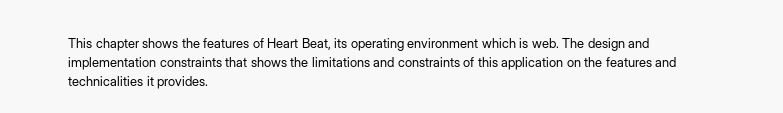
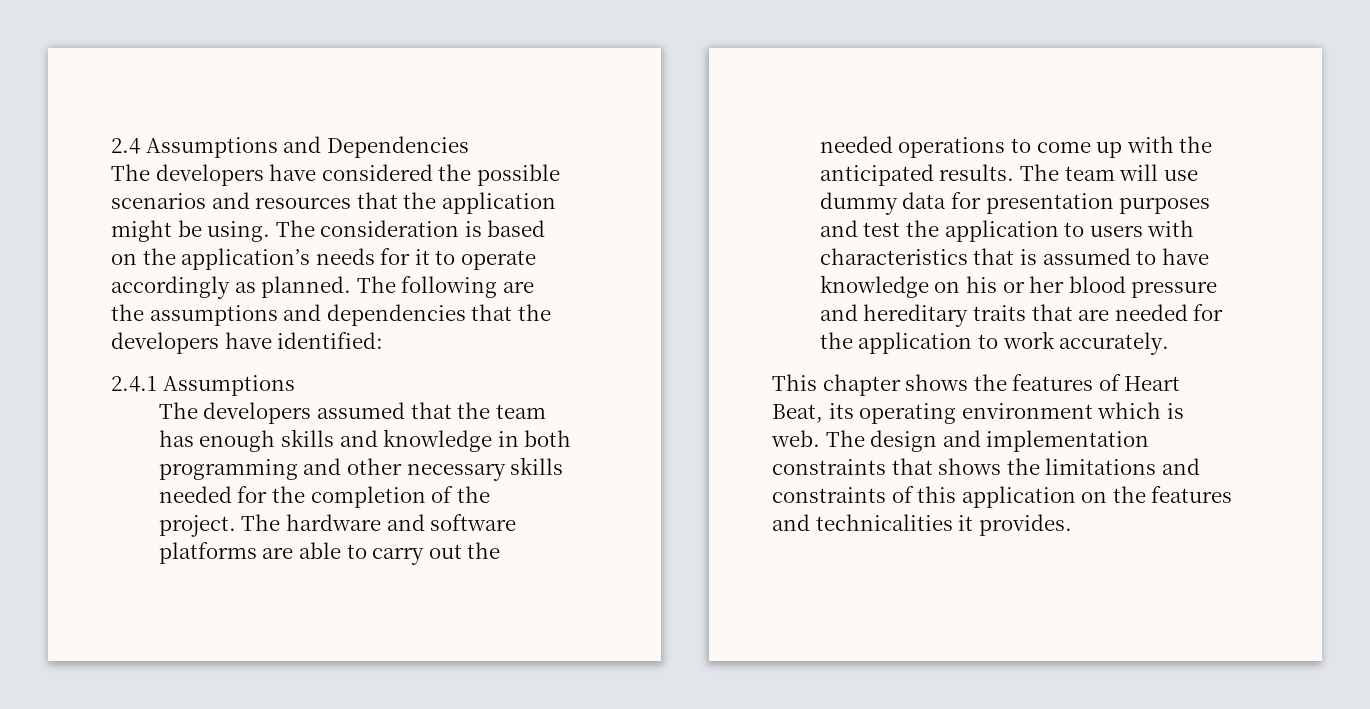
(68, 43) none -> [111,136,469,158] [111,164,560,186] [111,192,556,214] [111,220,546,242] [111,248,536,270] [111,276,534,299] [111,304,551,326] [111,332,384,354] [111,375,295,396] [158,402,546,424] [158,429,572,452] [158,457,564,481] [158,486,490,508] [158,514,517,537] [158,542,501,565] [819,136,1213,158] [819,164,1198,186] [819,192,1211,215] [819,220,1195,242] [819,248,1209,265] [819,275,1218,298] [819,304,1224,327] [819,331,1170,355] 2.4 Assumptions and Dependencies // The developers have considered the possible scenarios and resources that the application might be using. The consideration is based on the application’s needs for it to operate accordingly as planned. The following are the assumptions and dependencies that the developers have identified: // 2.4.1 Assumptions // The developers assumed that the team has enough skills and knowledge in both programming and other necessary skills needed for the completion of the project. The hardware and software platforms are able to carry out the needed operations to come up with the anticipated results. The team will use dummy data for presentation purposes and test the application to users with characteristics that is assumed to have knowledge on his or her blood pressure and hereditary traits that are needed for the application to work accurately. //

